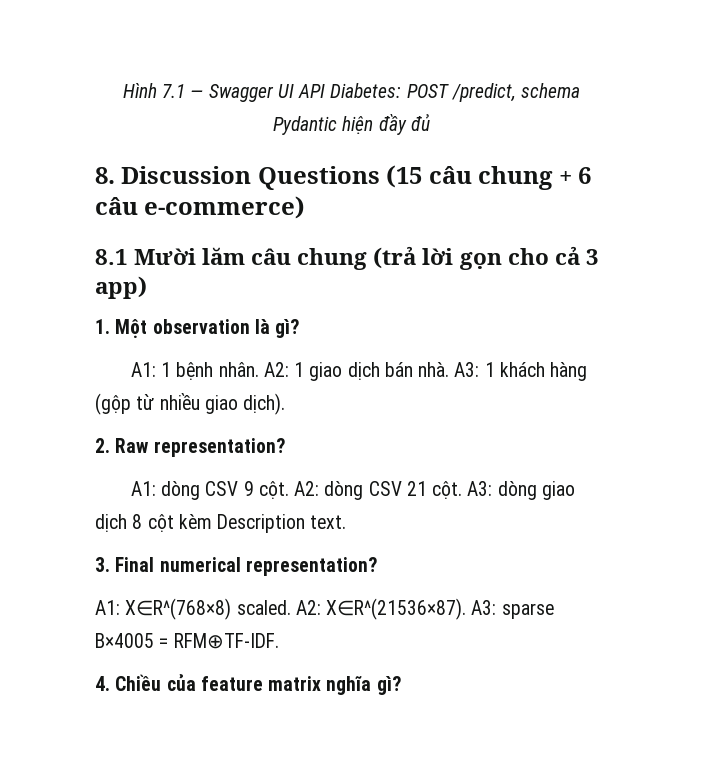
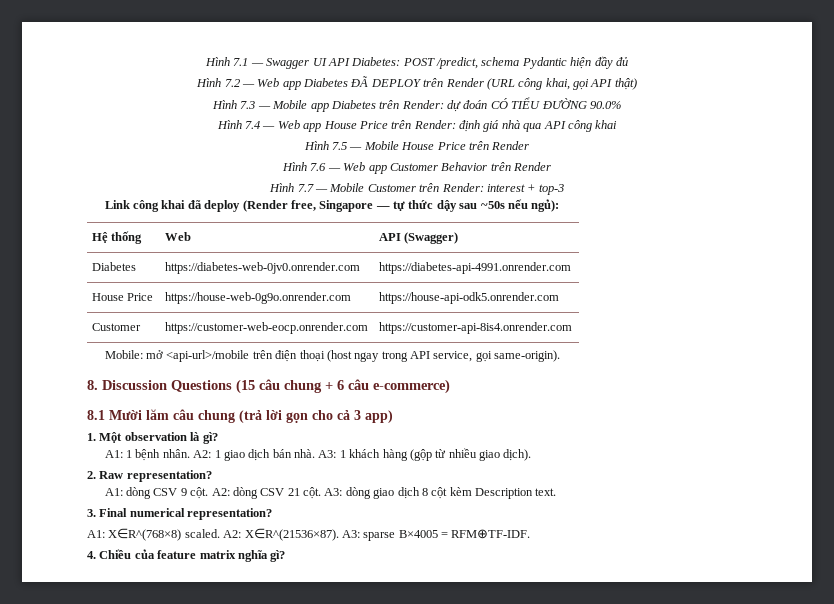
(430, 122) none -> [196,76,637,90] [212,97,621,112] [216,120,618,132] [303,141,530,150] [282,162,551,174] [269,183,564,195] [104,199,560,212] [92,231,143,244] [165,232,192,241] [379,232,459,244] [92,262,137,271] [165,262,361,274] [379,262,572,274] [92,293,154,301] [165,292,352,304] [379,292,560,304] [92,323,142,331] [165,322,369,334] [379,322,573,334] [104,350,561,362] // Hình 7.2 — Web app Diabetes ĐÃ DEPLOY trên Render (URL công khai, gọi API thật) // Hình 7.3 — Mobile app Diabetes trên Render: dự đoán CÓ TIỂU ĐƯỜNG 90.0% // Hình 7.4 — Web app House Price trên Render: định giá nhà qua API công khai // Hình 7.5 — Mobile House Price trên Render // Hình 7.6 — Web app Customer Behavior trên Render // Hình 7.7 — Mobile Customer trên Render: interest + top-3 // Link công khai đã deploy (Render free, Singapore — tự thức dậy sau ~50s nếu ngủ): // Hệ thống | Web | API (Swagger) // Diabetes | https://diabetes-web-0jv0.onrender.com | https://diabetes-api-4991.onrender.com // House Price | https://house-web-0g9o.onrender.com | https://house-api-odk5.onrender.com // Customer | https://customer-web-eocp.onrender.com | https://customer-api-8is4.onrender.com // Mobile: mở <api-url>/mobile trên điện thoại (host ngay trong API service, gọi same-origin).

